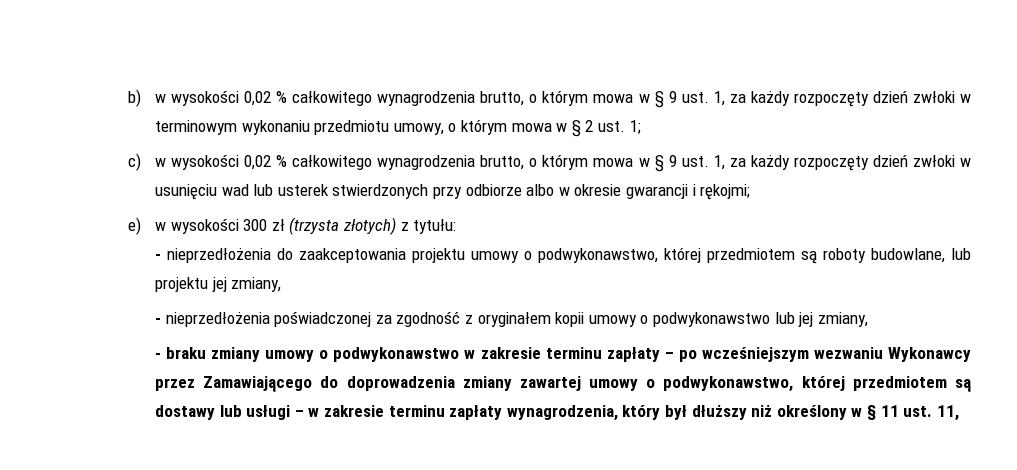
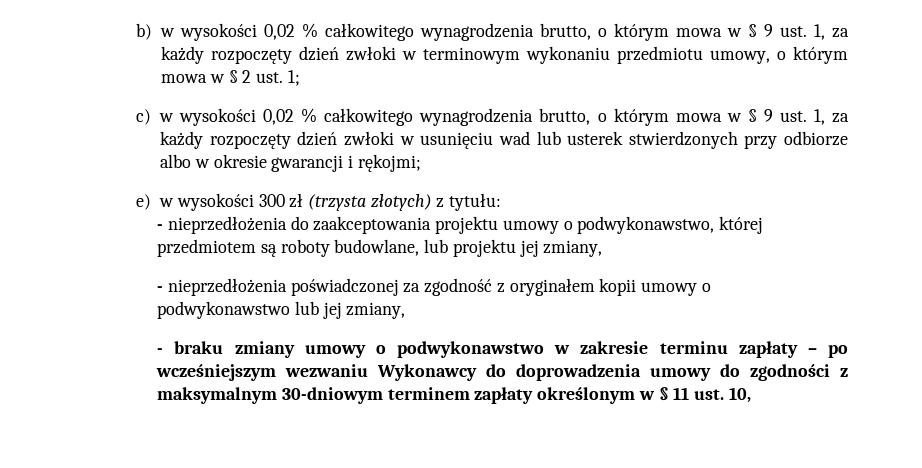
[155,376,971,392] [155,405,847,421] przez Zamawiającego do doprowadzenia zmiany zawartej umowy o podwykonawstwo, której przedmiotem są dostawy lub usługi – w zakresie terminu zapłaty wynagrodzenia, który był dłuższy niż określony -> [486,364,849,381] [157,387,636,404] do doprowadzenia umowy do zgodności z maksymalnym 30-dniowym terminem zapłaty określonym
[936,405,959,421] 11, -> [728,387,751,403] 10,

